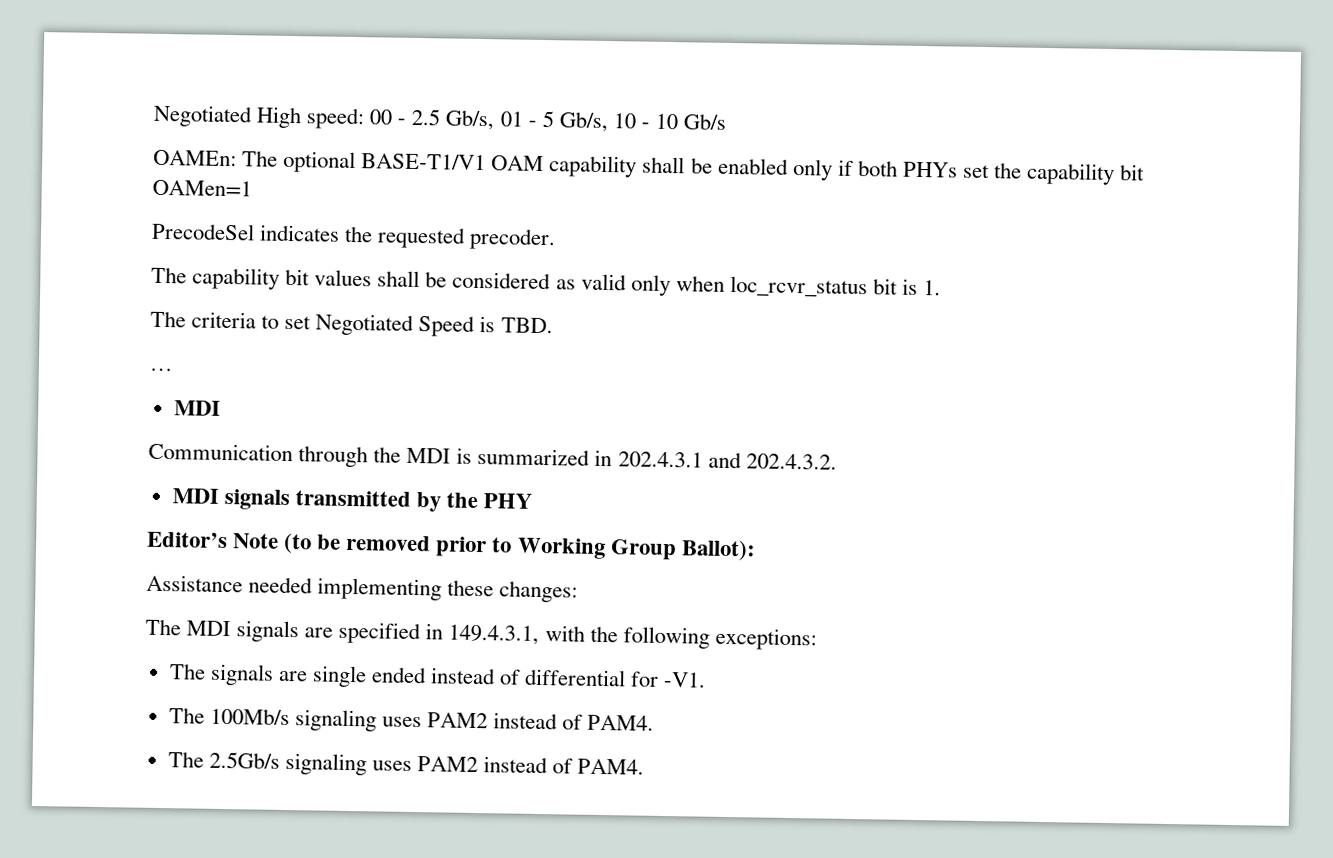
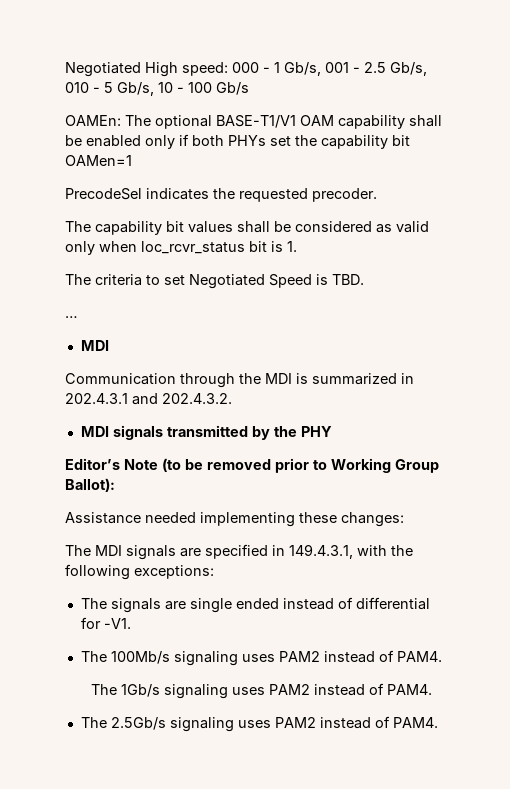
[369,109,394,125] 00 -> [232,62,349,76] 000 - 1 Gb/s, 001
[499,111,524,127] 01 -> [65,82,89,93] 010
[654,113,679,130] 10 -> [188,82,212,93] 100
(655, 722) none -> [91,683,433,699] // The 1Gb/s signaling uses PAM2 instead of PAM4.

